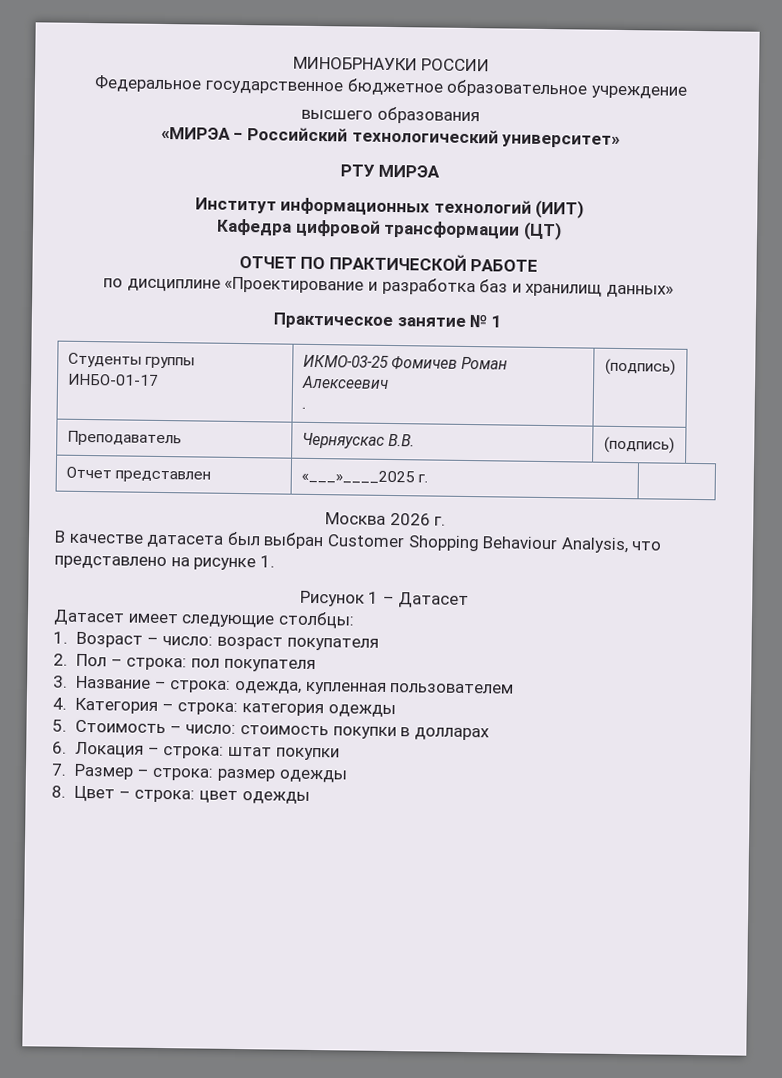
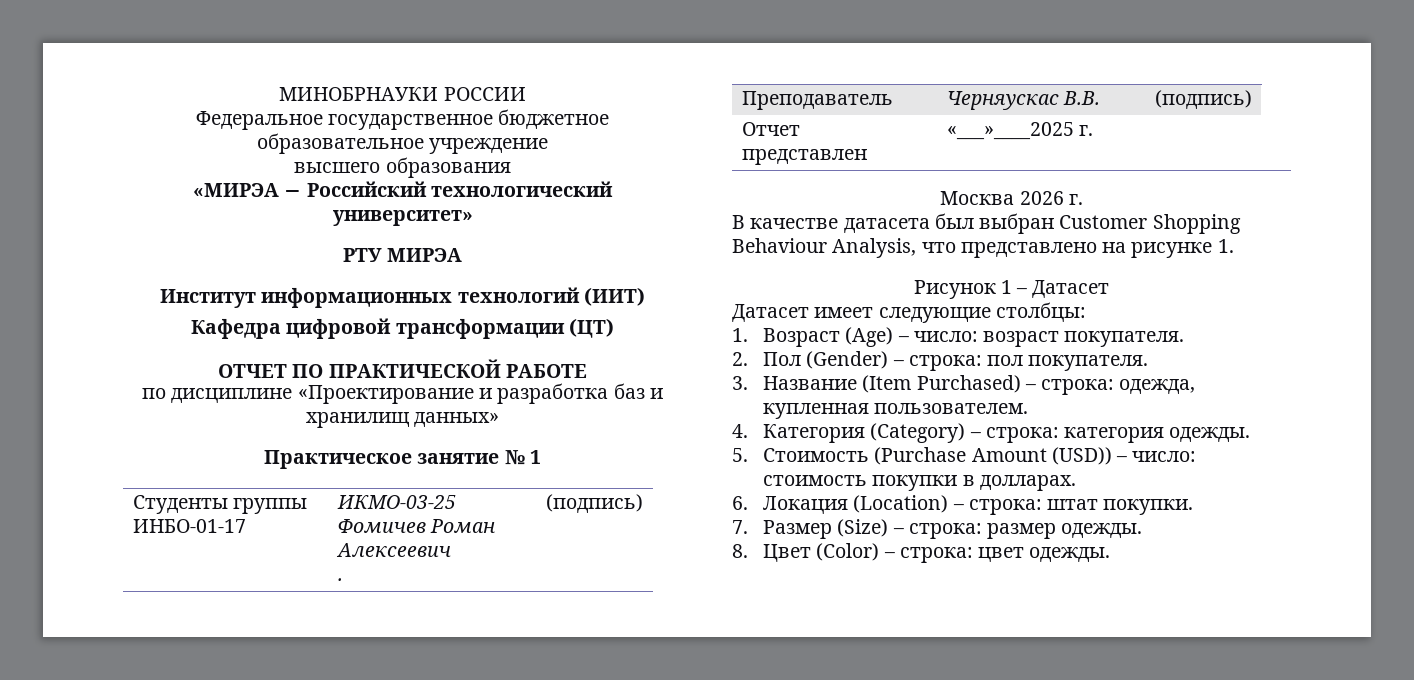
(144, 639) none -> [845,327,894,347] (Age)
[286,637,379,651] покупателя -> [1064,331,1185,347] покупателя.
(108, 660) none -> [806,351,889,369] (Gender)
[223,658,316,673] покупателя -> [1028,355,1149,371] покупателя.
(152, 682) none -> [862,375,1021,393] (Item Purchased)
[389,683,515,694] пользователем -> [874,403,1029,414] пользователем.
(159, 705) none -> [870,423,966,443] (Category)
[327,704,396,718] одежды -> [1169,427,1251,442] одежды.
(167, 726) none -> [874,447,1112,465] (Purchase Amount (USD))
[413,727,490,741] долларах -> [979,475,1076,491] долларах.
(145, 749) none -> [853,495,949,513] (Location)
[275,747,340,761] покупки -> [1103,499,1194,515] покупки.
(135, 771) none -> [837,519,889,537] (Size)
[278,769,347,783] одежды -> [1061,523,1143,538] одежды.
(116, 793) none -> [816,543,880,561] (Color)
[241,791,310,804] одежды -> [1029,547,1111,562] одежды.

